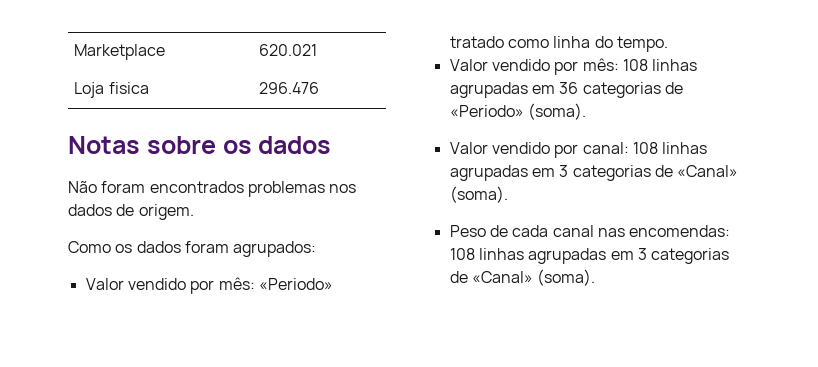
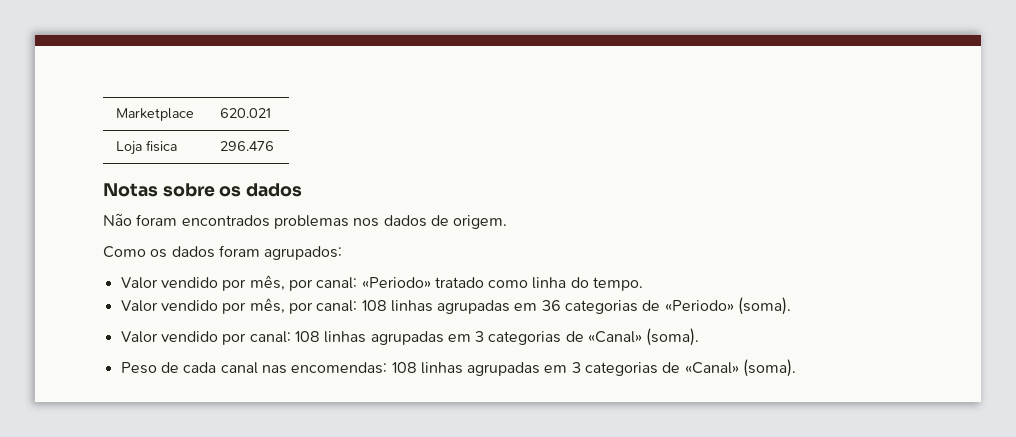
[218,277,255,290] mês: -> [249,275,358,291] mês, por canal:
[582,58,619,71] mês: -> [249,298,358,314] mês, por canal:

